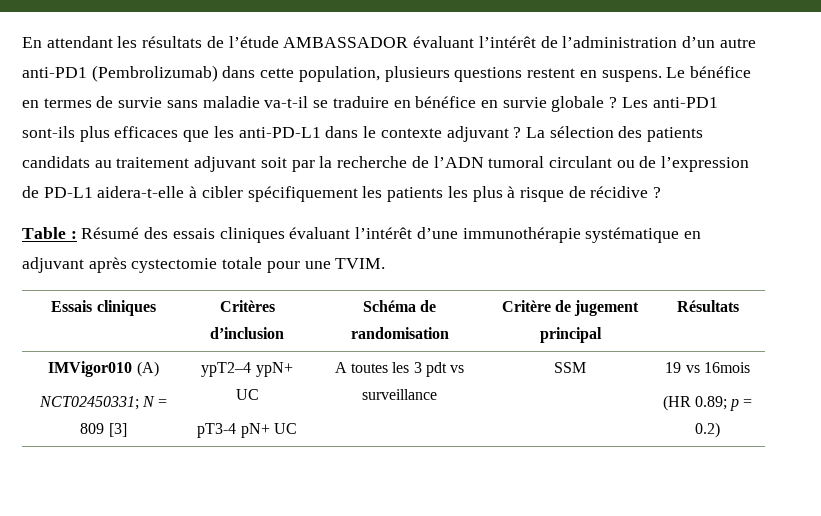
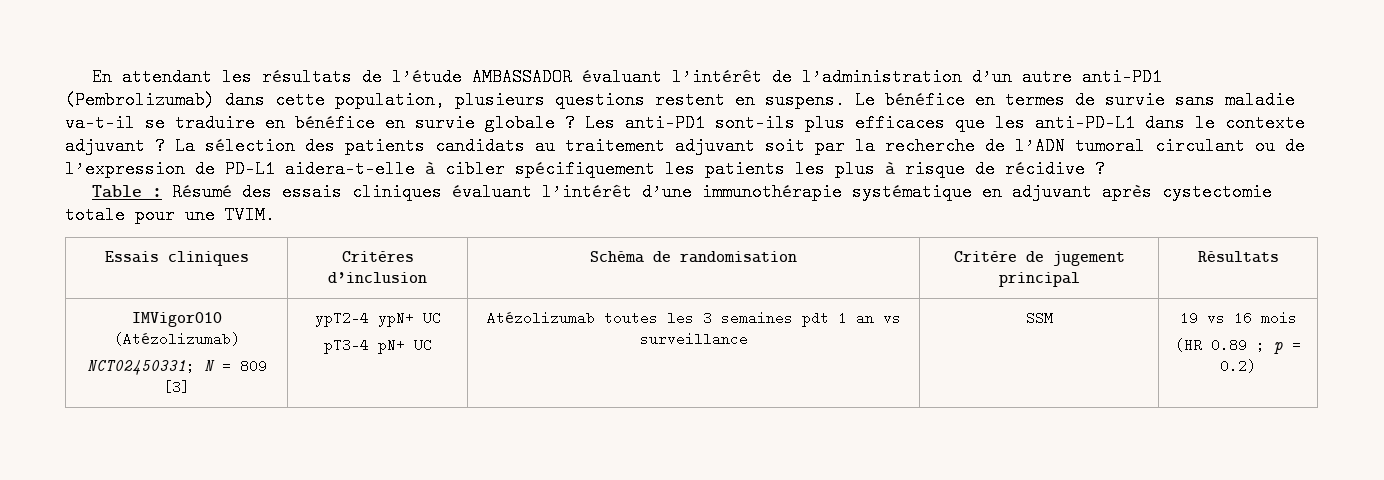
[136,361,159,377] (A) -> [113,332,240,346] (Atézolizumab)
[334,362,347,373] A -> [486,311,595,325] Atézolizumab
[425,362,447,377] pdt -> [720,311,874,327] semaines pdt 1 an
[703,362,750,373] 16mois -> [1233,311,1297,325] 16 mois
[694,396,727,410] 0.89; -> [1211,338,1265,352] 0.89 ;

